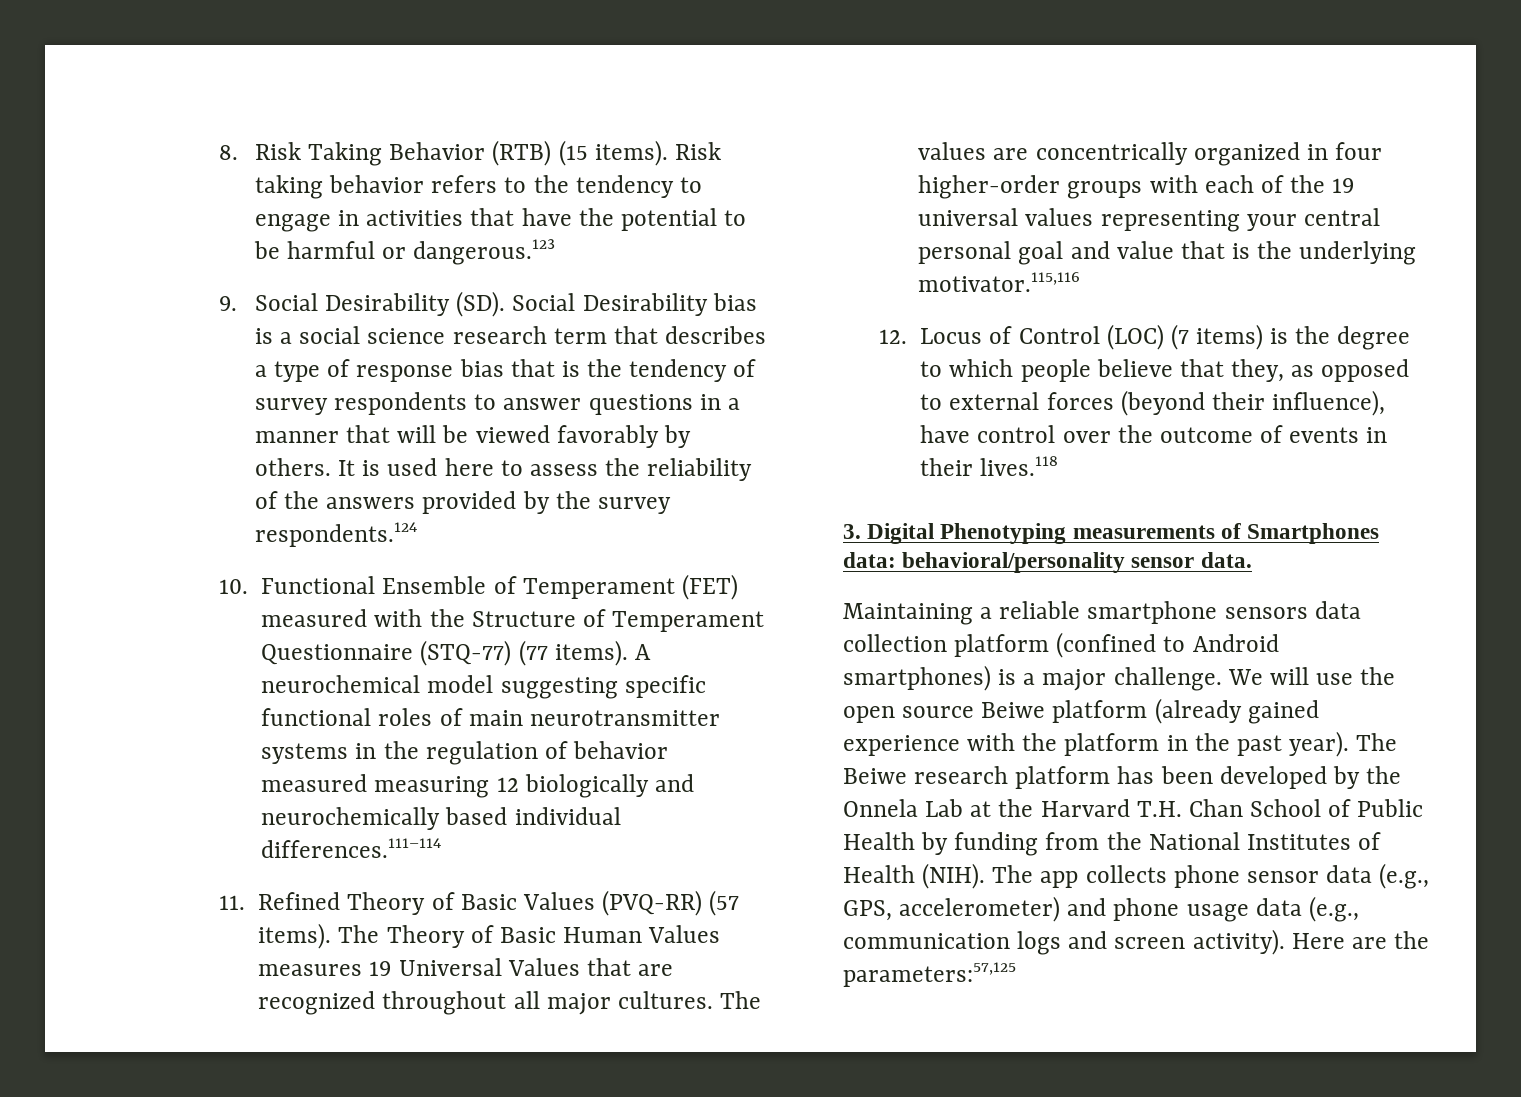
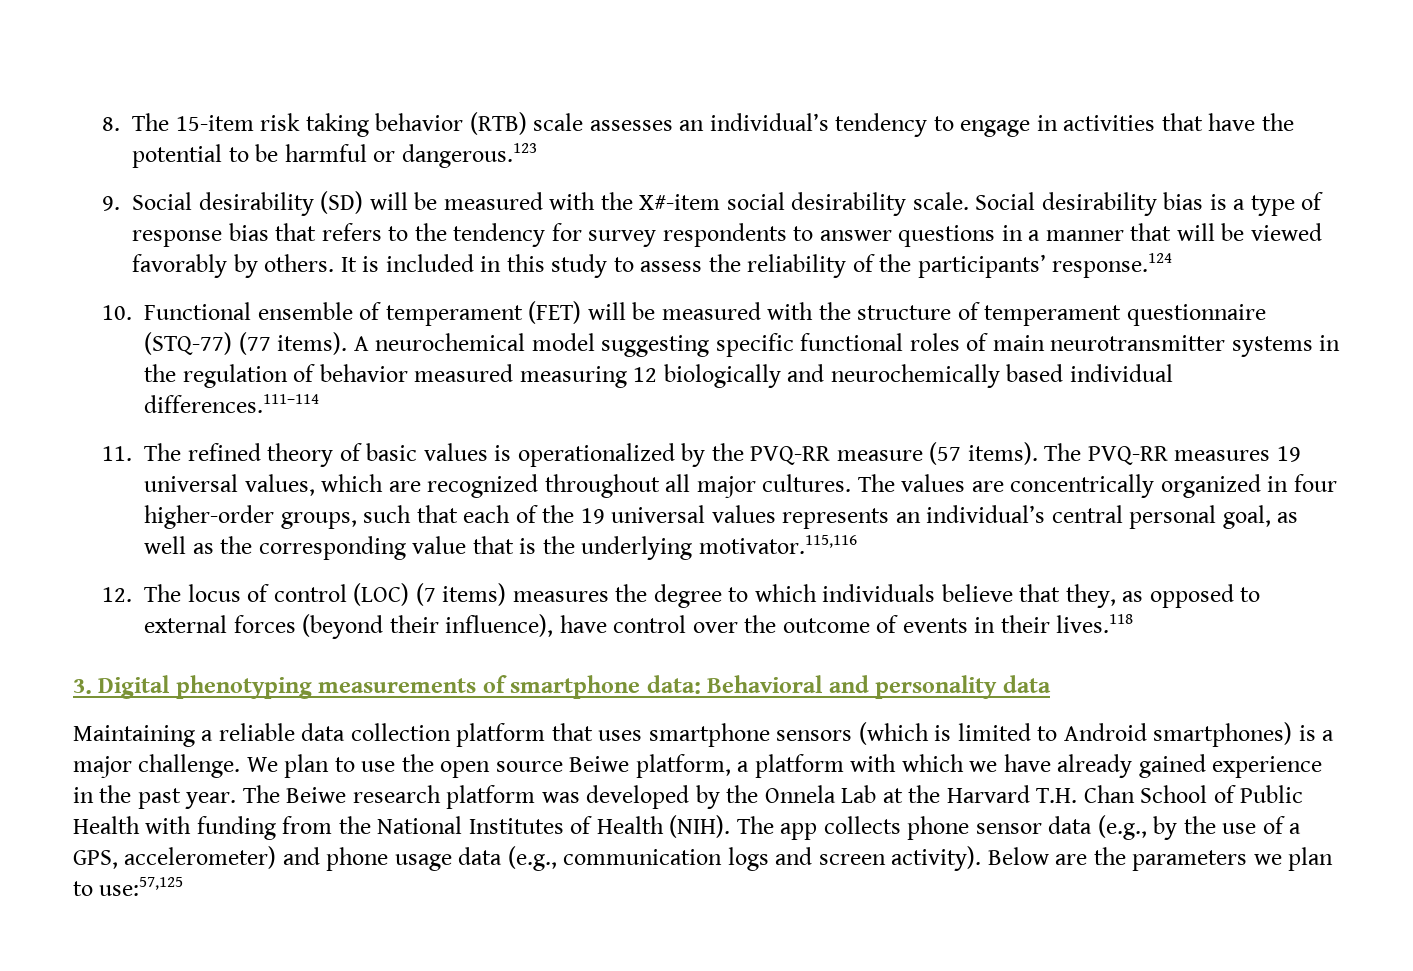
[254,140,721,166] [254,175,569,199] Risk Taking Behavior (RTB) (15 items). Risk taking behavior refers to the -> [132,112,829,137] The 15-item risk taking behavior (RTB) scale assesses an individual’s
[325,291,757,317] [254,326,767,344] Desirability (SD). Social Desirability bias is a social science research term that describes -> [198,191,1227,216] desirability (SD) will be measured with the X#-item social desirability scale. Social desirability bias is
[561,359,757,382] is the tendency of -> [321,223,582,247] refers to the tendency for
[387,458,494,476] used here -> [385,254,608,278] included in this study
[326,491,671,514] [254,522,417,547] [218,574,738,600] [261,609,764,632] [261,644,414,665] answers provided by the survey respondents.124 // 10. Functional Ensemble of Temperament (FET) measured with the Structure of Temperament Questionnaire -> [917,253,1173,278] [102,301,1266,326] participants’ response.124 // 10. Functional ensemble of temperament (FET) will be measured with the structure of temperament questionnaire
[258,890,740,916] [258,923,721,949] [258,958,631,976] Refined Theory of Basic Values (PVQ-RR) (57 items). The Theory of Basic Human Values measures 19 Universal Values that -> [144,442,1301,467] [144,474,384,496] The refined theory of basic values is operationalized by the PVQ-RR measure (57 items). The PVQ-RR measures 19 universal values, which
[1067,175,1198,199] groups with -> [280,505,458,529] groups, such that
[1100,208,1380,232] [918,241,1110,265] representing your central personal goal and -> [782,505,1299,529] [144,536,406,560] represents an individual’s central personal goal, as well as the corresponding
[920,326,1100,344] Locus of Control -> [144,584,347,602] The locus of control
[1270,328,1289,344] is -> [512,591,609,602] measures
[1020,359,1091,382] people -> [822,584,936,602] individuals
[940,523,1067,544] Phenotyping -> [175,675,312,699] phenotyping
[1247,523,1380,544] [843,552,1252,573] Smartphones data: behavioral/personality sensor data. -> [510,675,1051,699] smartphone data: Behavioral and personality data
[1087,601,1308,624] smartphone sensors -> (295, 732) none
[1056,632,1157,658] (confined -> [551,722,1031,747] that uses smartphone sensors (which is limited
[1269,667,1309,685] will -> [284,754,355,778] plan to
[1052,698,1319,724] [843,733,1160,756] platform (already gained experience with the platform -> [635,754,1323,778] platform, a platform with which we have already gained experience
[1289,731,1350,757] year). -> [185,792,237,809] year.
[1117,766,1213,784] has been -> [541,792,580,803] was
[921,832,949,855] by -> [145,816,192,834] with
(1430, 876) none -> [1153,816,1302,840] by the use of a
[1291,933,1345,949] Here -> [987,847,1049,865] Below
[843,962,1016,987] parameters:57,125 -> [1132,847,1334,871] [73,877,184,896] parameters we plan to use:57,125

